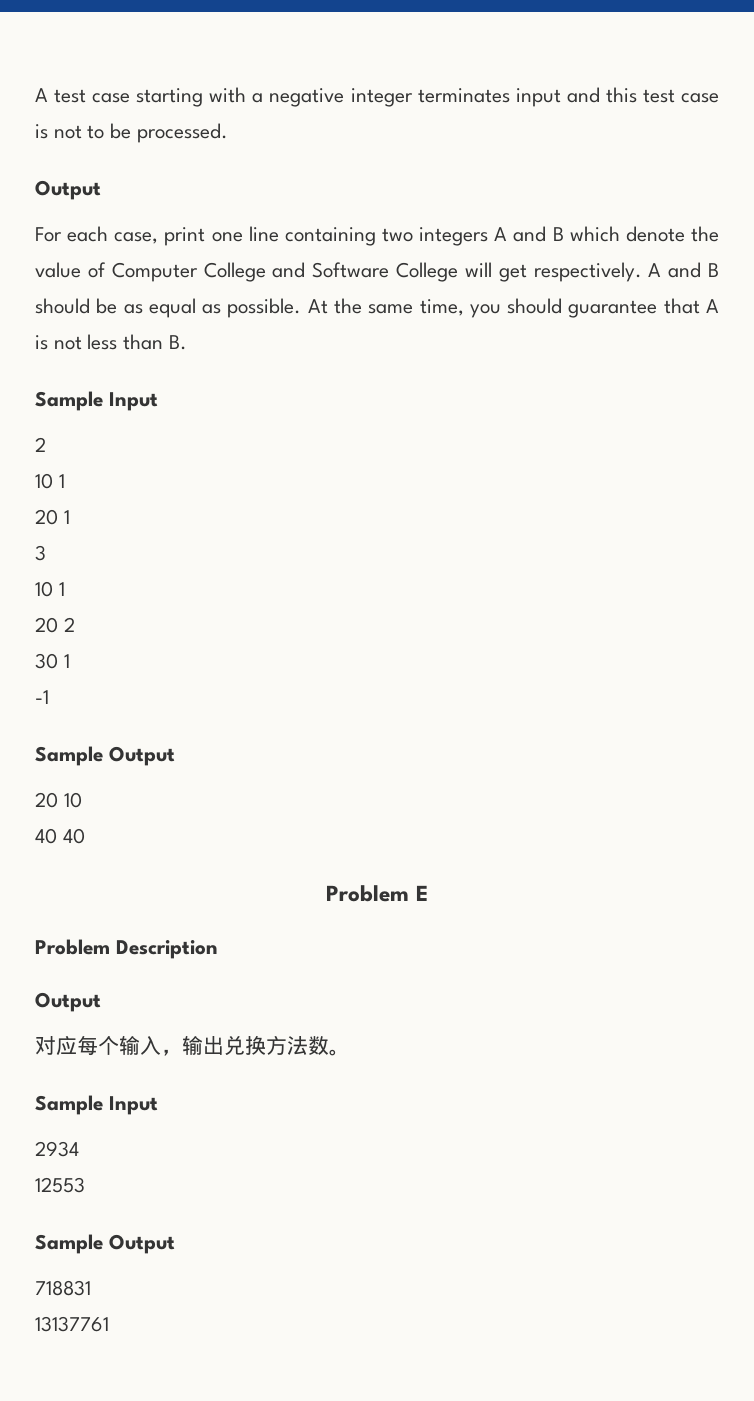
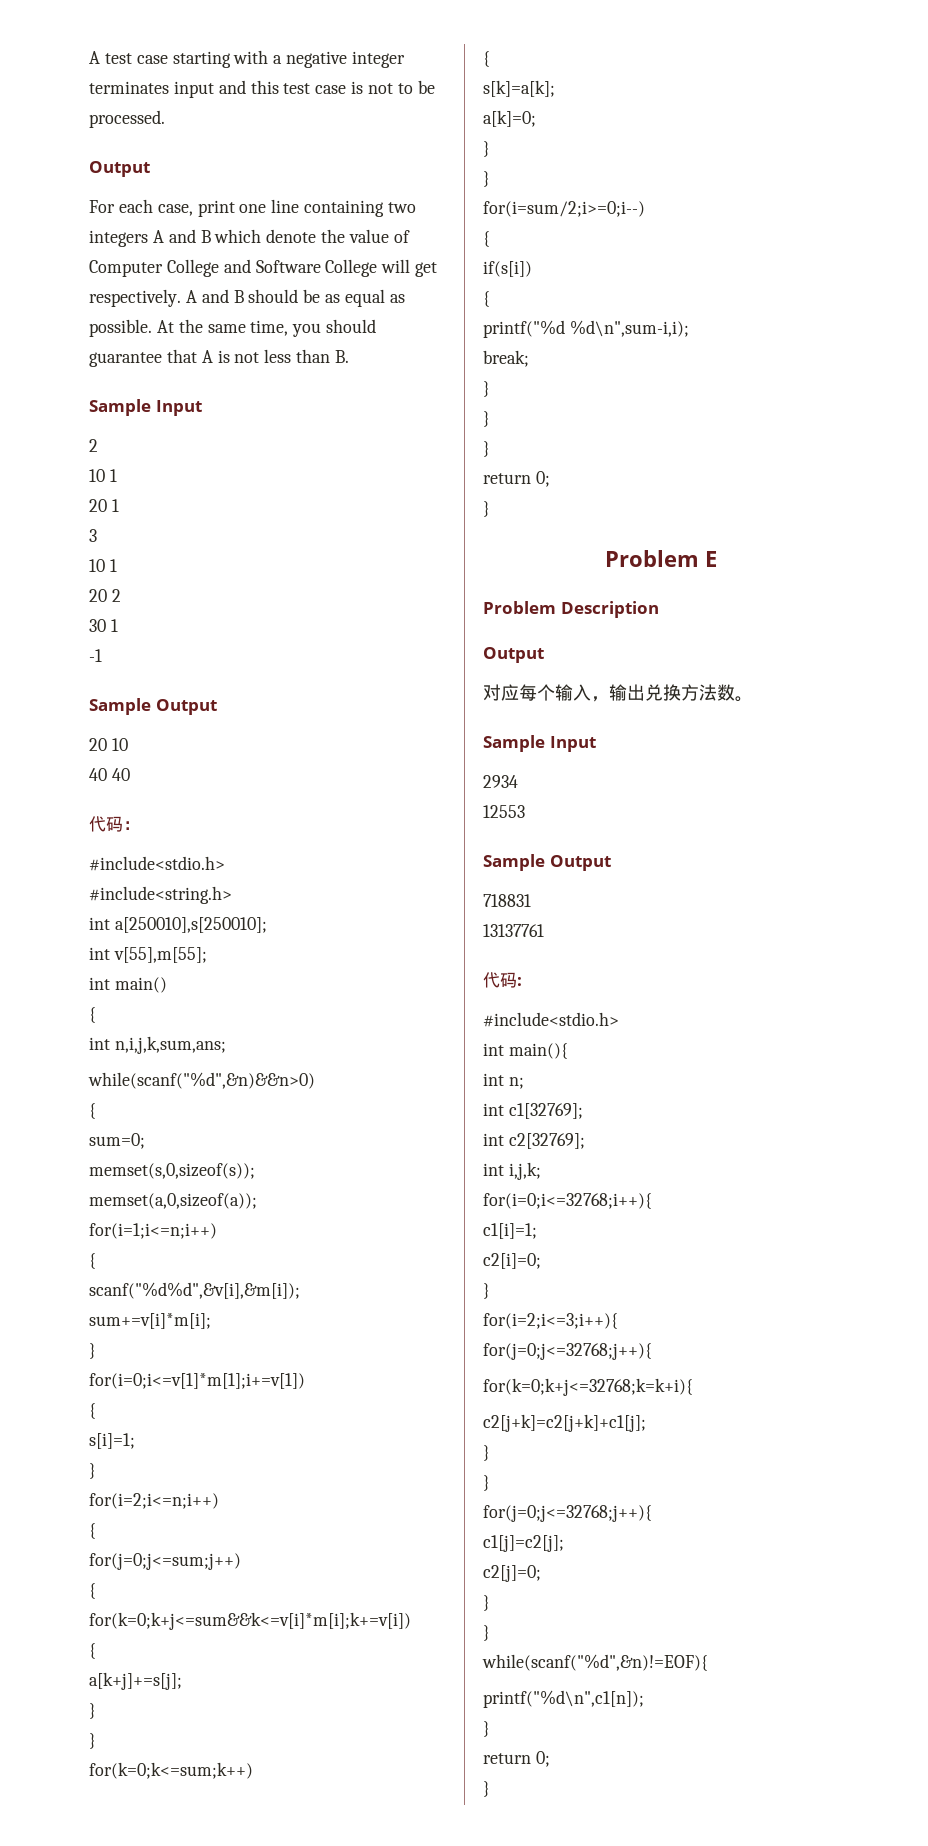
(85, 836) none -> [89,816,140,832] [89,856,225,871] [89,886,232,904] [89,917,267,933] [89,947,207,963] [89,977,167,993] [89,1007,96,1023] [89,1036,226,1054] [88,1072,315,1089] [89,1103,96,1119] [89,1133,145,1149] [89,1163,255,1179] [89,1193,257,1209] [89,1223,217,1239] [89,1253,96,1269] [89,1282,300,1299] [89,1313,211,1329] [89,1343,96,1359] [89,1373,305,1389] [89,1403,96,1419] [89,1433,135,1449] [89,1463,96,1479] [89,1493,219,1509] [89,1523,96,1539] [89,1553,241,1570] [89,1583,96,1599] [89,1612,411,1630] [89,1643,96,1659] [89,1672,182,1690] [89,1703,96,1719] [89,1733,96,1749] [89,1762,253,1779] [483,51,490,67] [483,80,555,97] [483,110,536,127] [483,141,490,157] [483,171,490,187] [483,201,645,217] [483,231,490,247] [483,261,532,277] [483,291,490,307] [483,320,689,338] [483,350,529,367] [483,381,490,397] [483,411,490,427] [483,441,490,457] [483,471,550,487] [483,501,490,517] // 代码： // #include<stdio.h> // #include<string.h> // int a[250010],s[250010]; // int v[55],m[55]; // int main() // { // int n,i,j,k,sum,ans; // while(scanf("%d",&n)&&n>0) // { // sum=0; // memset(s,0,sizeof(s)); // memset(a,0,sizeof(a)); // for(i=1;i<=n;i++) // { // scanf("%d%d",&v[i],&m[i]); // sum+=v[i]*m[i]; // } // for(i=0;i<=v[1]*m[1];i+=v[1]) // { // s[i]=1; // } // for(i=2;i<=n;i++) // { // for(j=0;j<=sum;j++) // { // for(k=0;k+j<=sum&&k<=v[i]*m[i];k+=v[i]) // { // a[k+j]+=s[j]; // } // } // for(k=0;k<=sum;k++) // { // s[k]=a[k]; // a[k]=0; // } // } // for(i=sum/2;i>=0;i--) // { // if(s[i]) // { // printf("%d %d\n",sum-i,i); // break; // } // } // } // return 0; // }
(109, 1324) none -> [483,972,522,988] [483,1012,619,1027] [483,1043,568,1059] [483,1073,524,1089] [483,1103,583,1119] [483,1133,585,1149] [483,1162,541,1180] [483,1193,652,1209] [483,1223,537,1239] [483,1253,541,1269] [483,1283,490,1299] [483,1313,618,1329] [483,1343,652,1360] [483,1378,693,1396] [483,1414,646,1432] [483,1445,490,1461] [483,1475,490,1491] [483,1505,652,1522] [483,1535,564,1552] [483,1565,541,1582] [483,1595,490,1611] [483,1625,490,1641] [482,1654,708,1671] [483,1690,644,1708] [483,1721,490,1737] [483,1751,550,1767] [483,1781,490,1797] // 代码: // #include<stdio.h> // int main(){ // int n; // int c1[32769]; // int c2[32769]; // int i,j,k; // for(i=0;i<=32768;i++){ // c1[i]=1; // c2[i]=0; // } // for(i=2;i<=3;i++){ // for(j=0;j<=32768;j++){ // for(k=0;k+j<=32768;k=k+i){ // c2[j+k]=c2[j+k]+c1[j]; // } // } // for(j=0;j<=32768;j++){ // c1[j]=c2[j]; // c2[j]=0; // } // } // while(scanf("%d",&n)!=EOF){ // printf("%d\n",c1[n]); // } // return 0; // }

